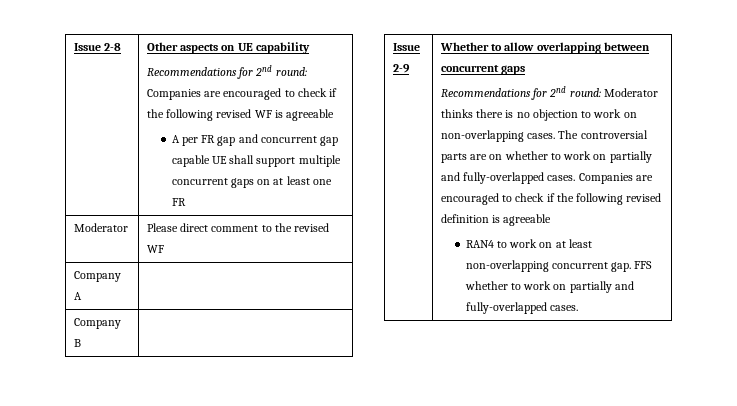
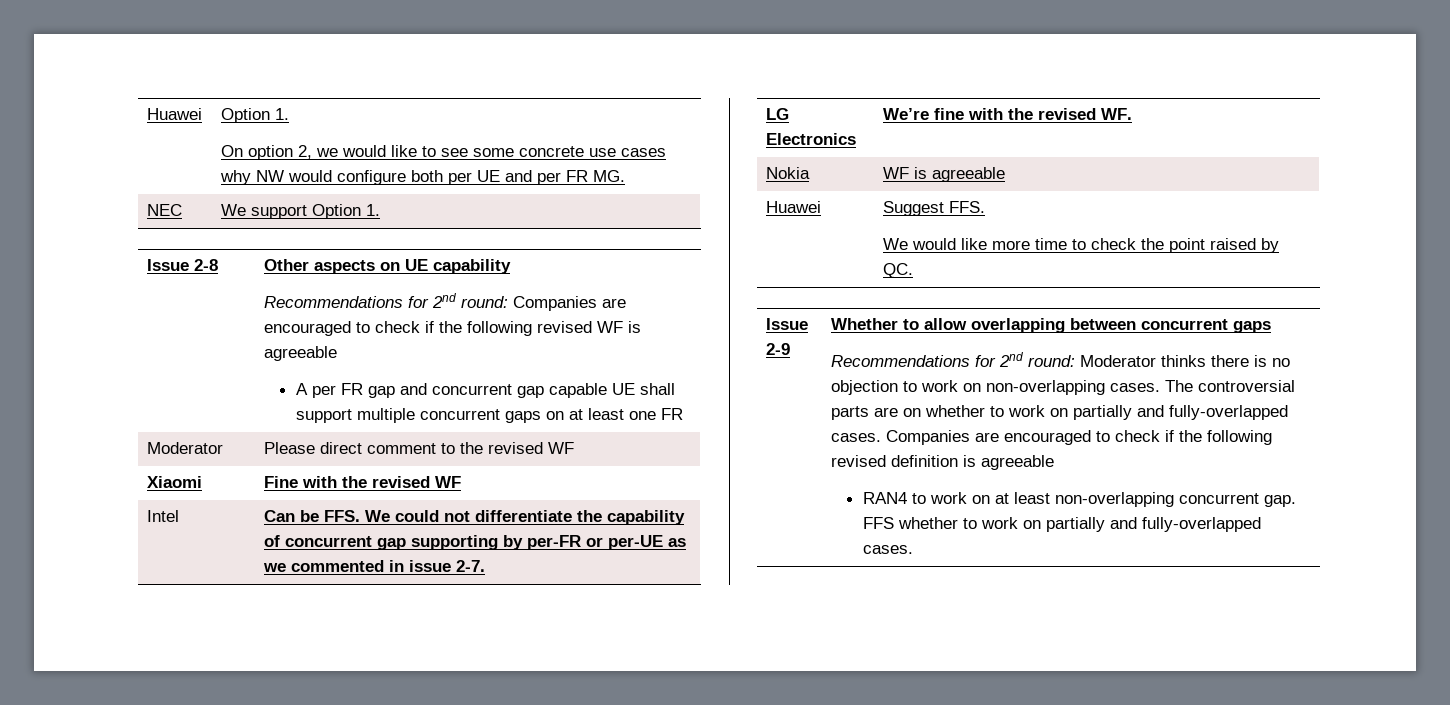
(73, 47) none -> [147,108,203,120] [221,108,290,123] [221,145,667,160] [220,170,626,185] [147,204,183,216] [221,204,381,219] Huawei | Option 1. // On option 2, we would like to see some concrete use cases why NW would configure both per UE and per FR MG. // NEC | We support Option 1. //
[73,271,121,282] [73,292,82,300] [73,318,121,329] [73,339,81,347] Company A | // Company B | -> [147,476,203,488] [264,476,462,488] [147,510,180,522] [264,510,686,525] [264,535,687,550] [263,560,486,572] [766,108,790,120] [766,133,857,145] [883,108,1133,120] [766,167,811,179] [883,167,1006,182] [766,201,822,213] [883,201,986,216] [883,238,1280,253] [883,263,914,278] Xiaomi | Fine with the revised WF // Intel | Can be FFS. We could not differentiate the capability of concurrent gap supporting by per-FR or per-UE as we commented in issue 2-7. // LG Electronics | We’re fine with the revised WF. // Nokia | WF is agreeable // Huawei | Suggest FFS. // We would like more time to check the point raised by QC.

